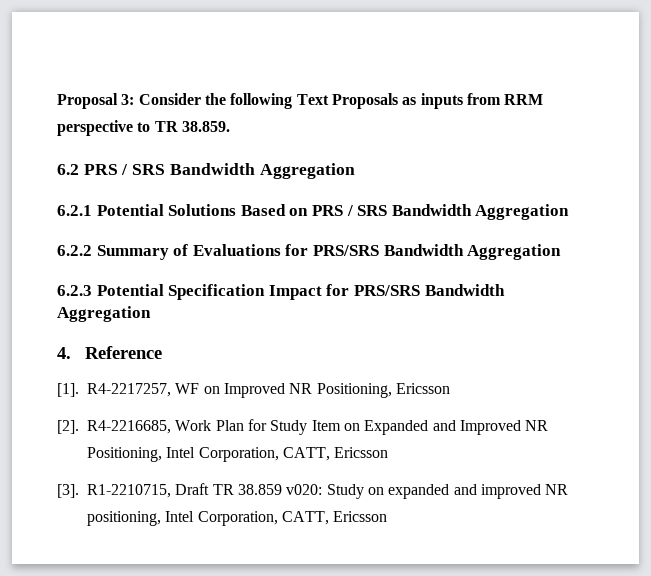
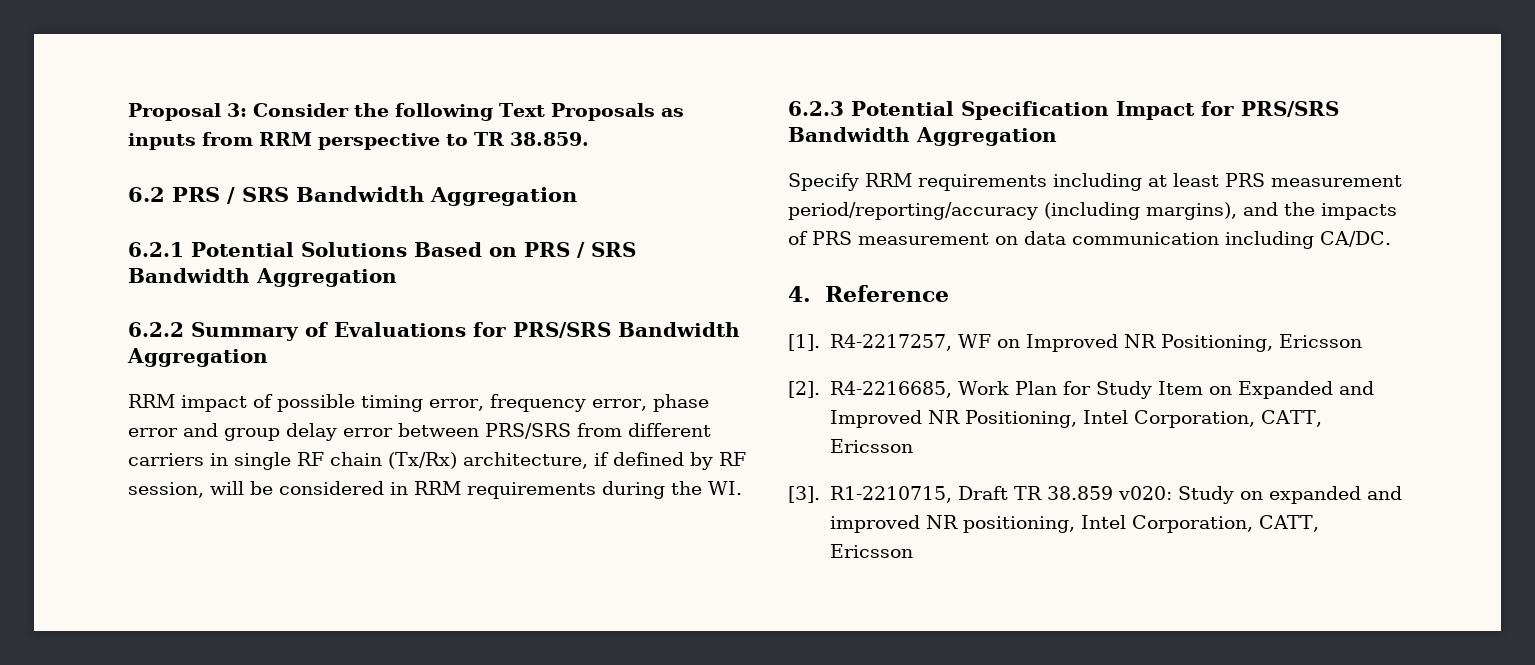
(562, 252) none -> [128,394,709,412] [128,423,711,441] [128,452,746,470] [128,481,742,499] // RRM impact of possible timing error, frequency error, phase error and group delay error between PRS/SRS from different carriers in single RF chain (Tx/Rx) architecture, if defined by RF session, will be considered in RRM requirements during the WI.
(151, 314) none -> [788,173,1402,191] [788,202,1397,220] [788,231,1391,249] // Specify RRM requirements including at least PRS measurement period/reporting/accuracy (including margins), and the impacts of PRS measurement on data communication including CA/DC.

